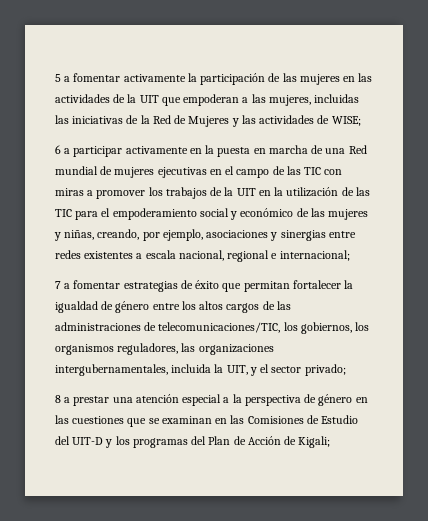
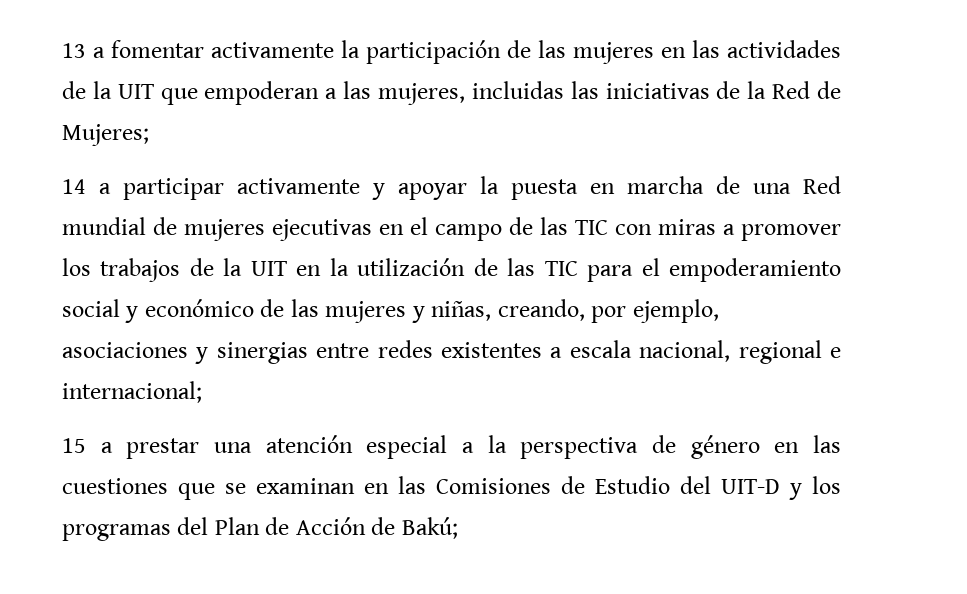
[55,74,61,82] 5 -> [62,43,86,58] 13
[188,115,361,127] [55,145,61,154] Mujeres y las actividades de WISE; // 6 -> [62,124,149,146] [62,179,86,194] Mujeres; // 14
[189,148,202,154] en -> [372,183,467,200] y apoyar
[55,280,354,292] [55,301,291,313] [55,322,370,334] [55,343,274,355] [55,364,346,376] [55,395,61,403] 7 a fomentar estrategias de éxito que permitan fortalecer la igualdad de género entre los altos cargos de las administraciones de telecomunicaciones/TIC, los gobiernos, los organismos reguladores, las organizaciones intergubernamentales, incluida la UIT, y el sector privado; // 8 -> [62,438,86,453] 15
[298,436,331,448] Kigali; -> [401,517,458,539] Bakú;

